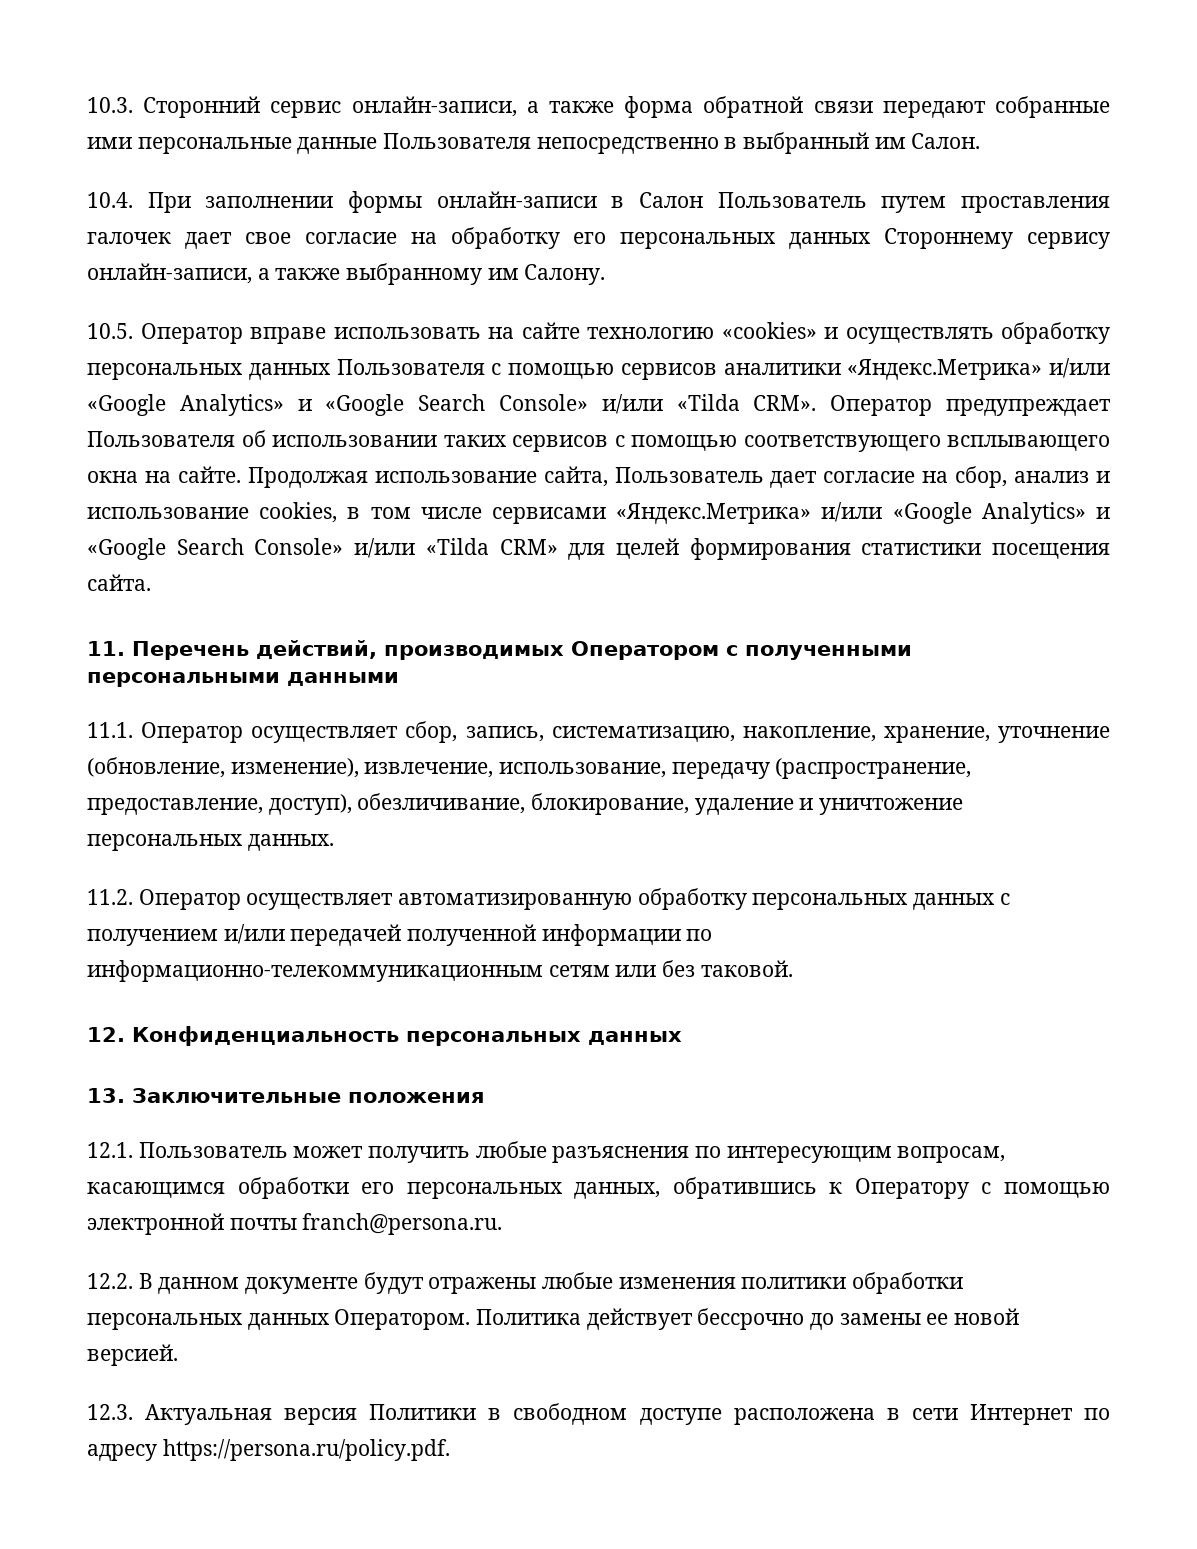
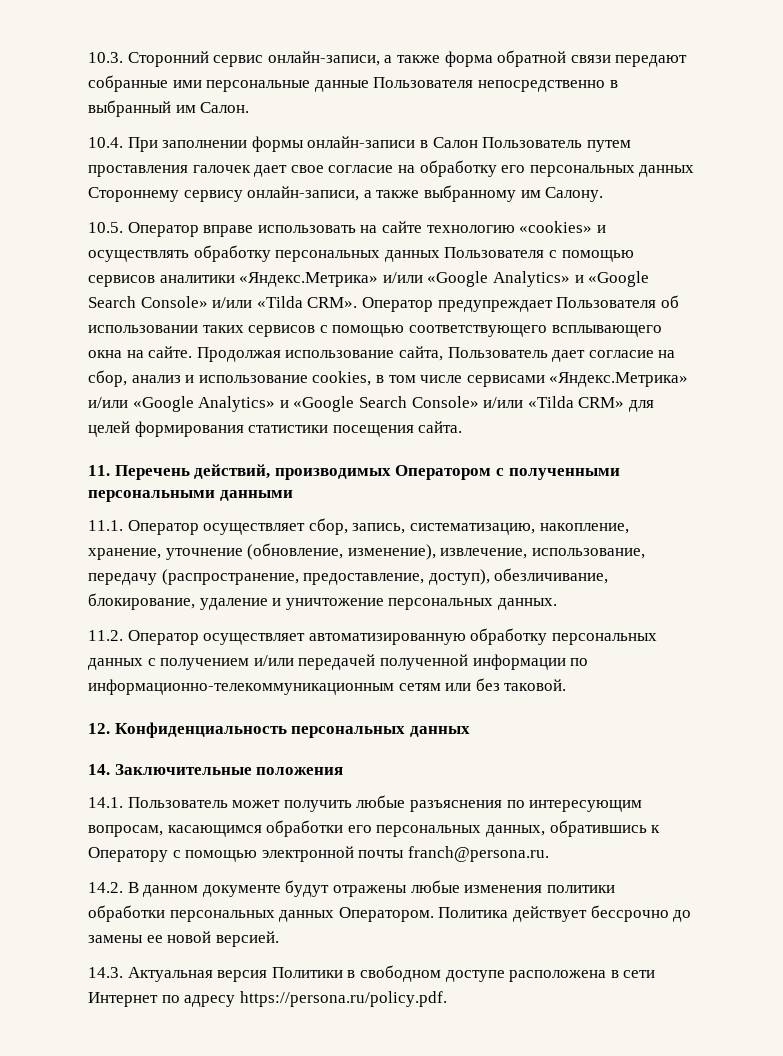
[87,1088,125,1103] 13. -> [88,764,110,775] 14.
[87,1142,133,1158] 12.1. -> [88,797,123,808] 14.1.
[87,1273,133,1289] 12.2. -> [88,882,123,893] 14.2.
[87,1404,133,1420] 12.3. -> [88,967,123,978] 14.3.

